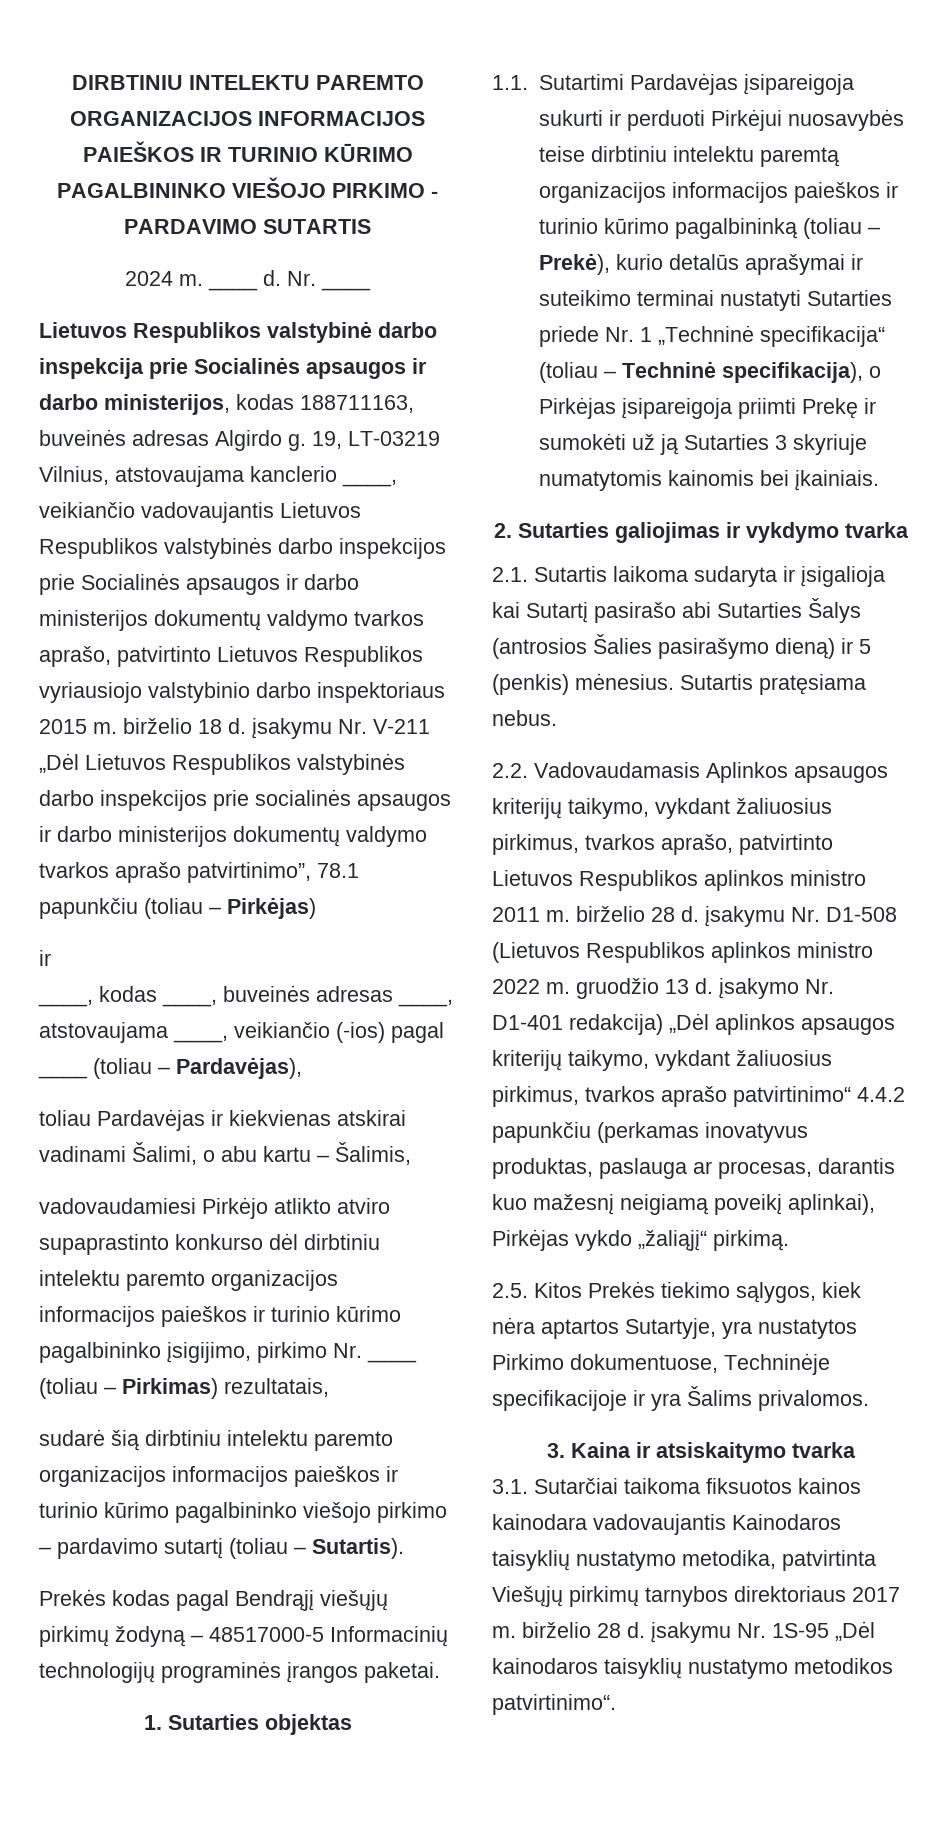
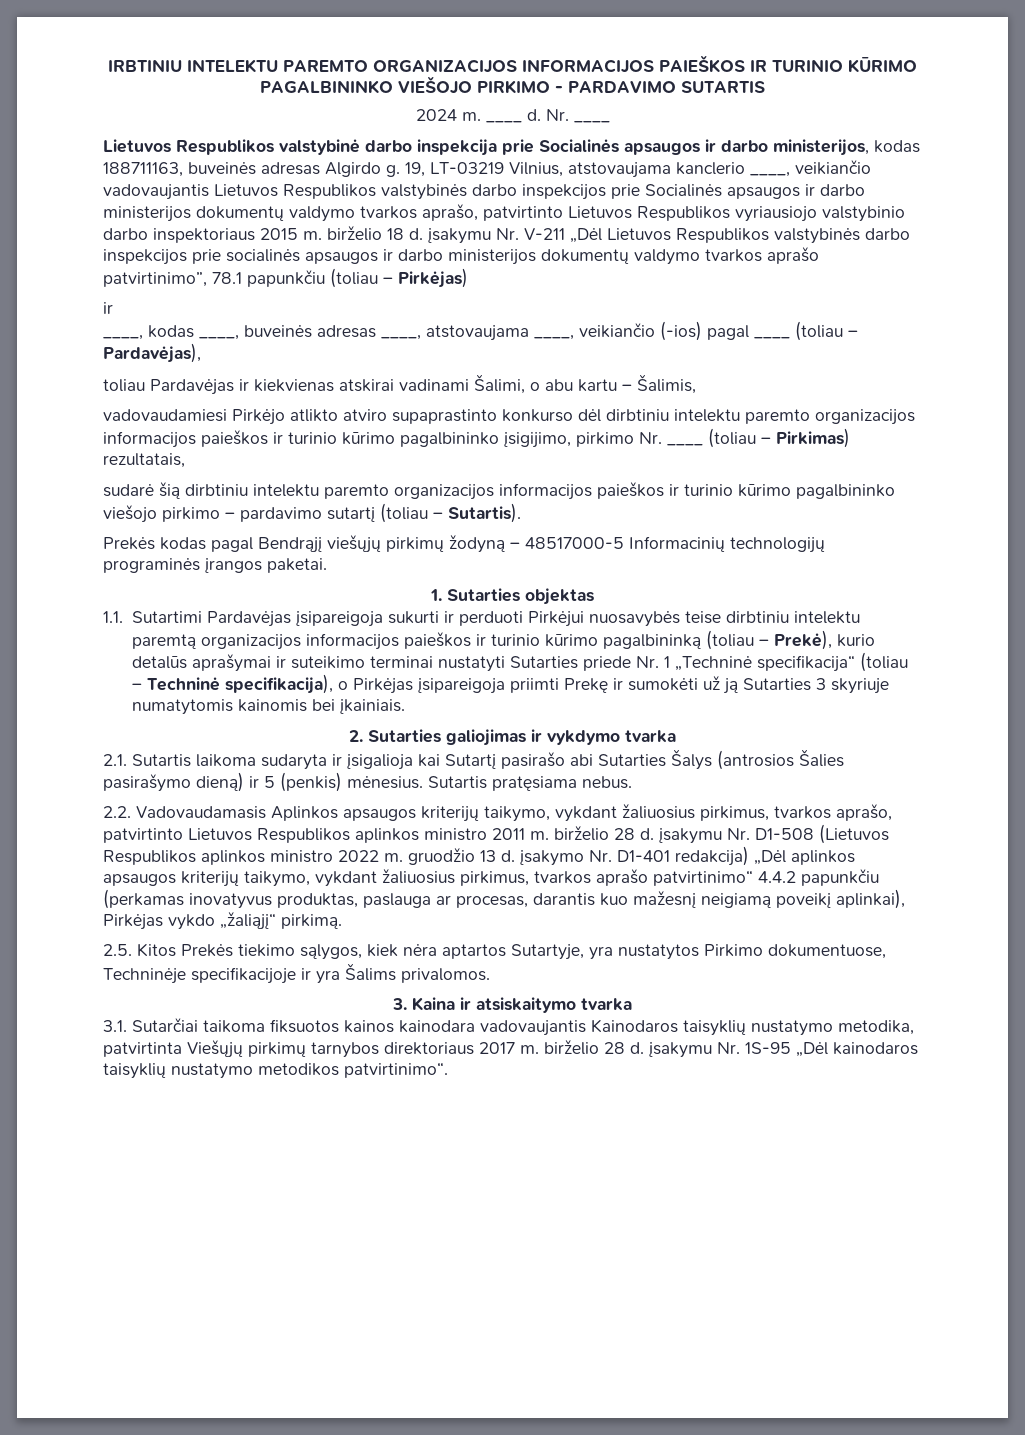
[71,75,183,90] DIRBTINIU -> [108,59,182,72] IRBTINIU

